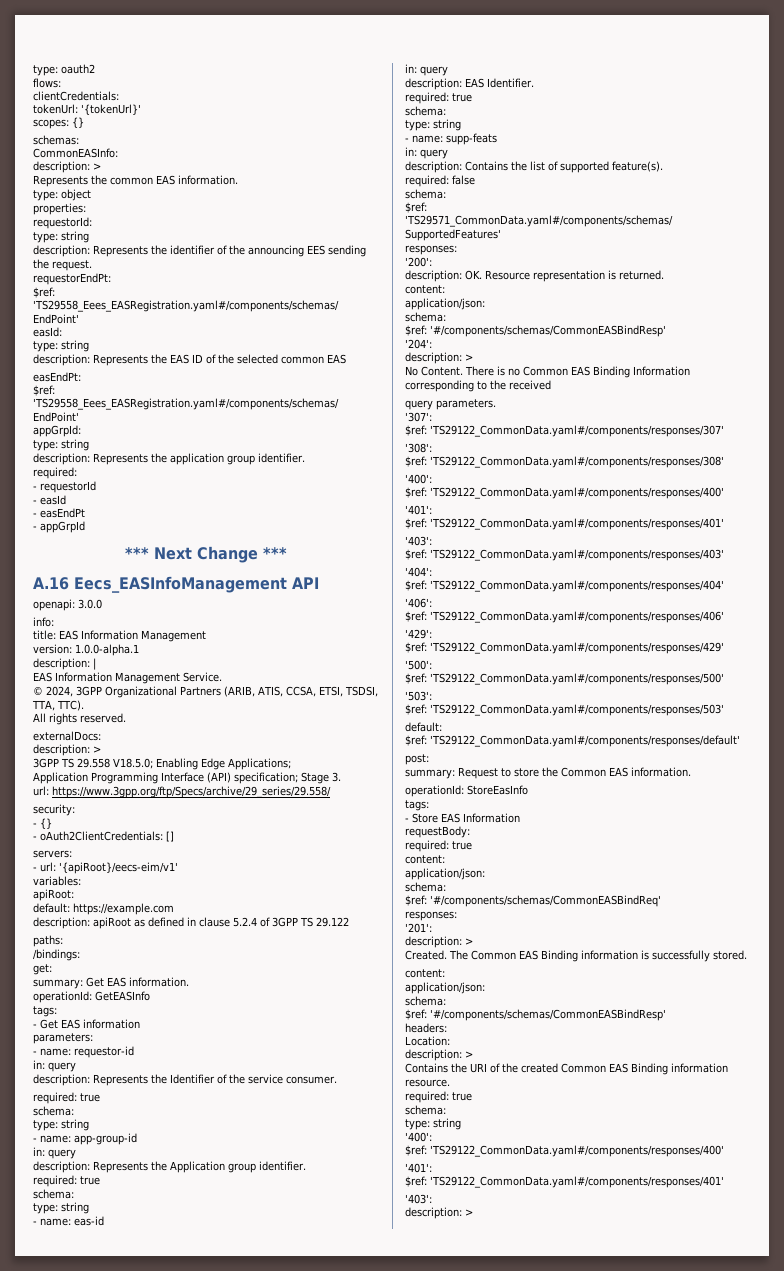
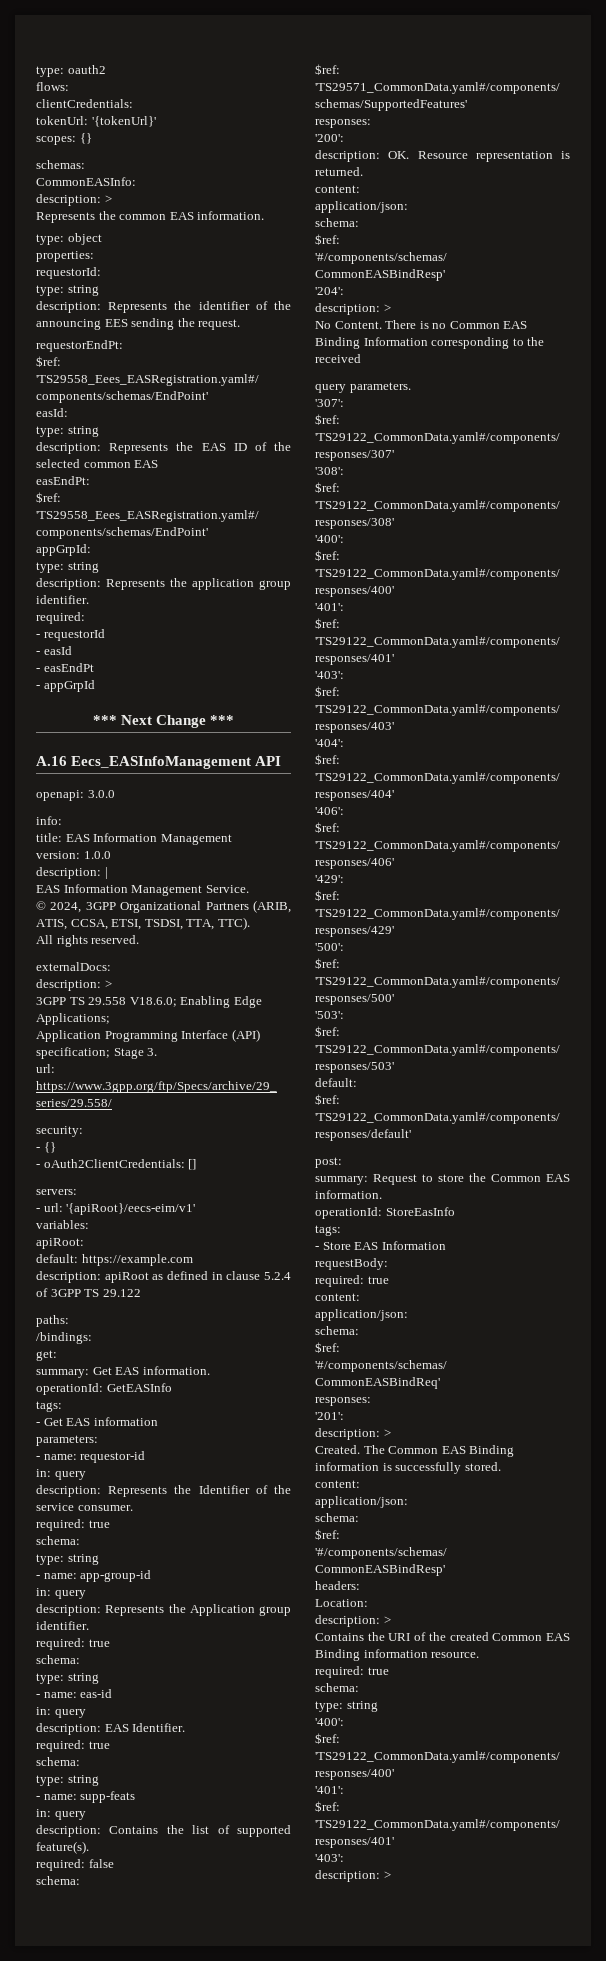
[75,644,139,656] 1.0.0-alpha.1 -> [83,851,111,859] 1.0.0
[113,758,153,769] V18.5.0; -> [129,997,177,1007] V18.6.0;

